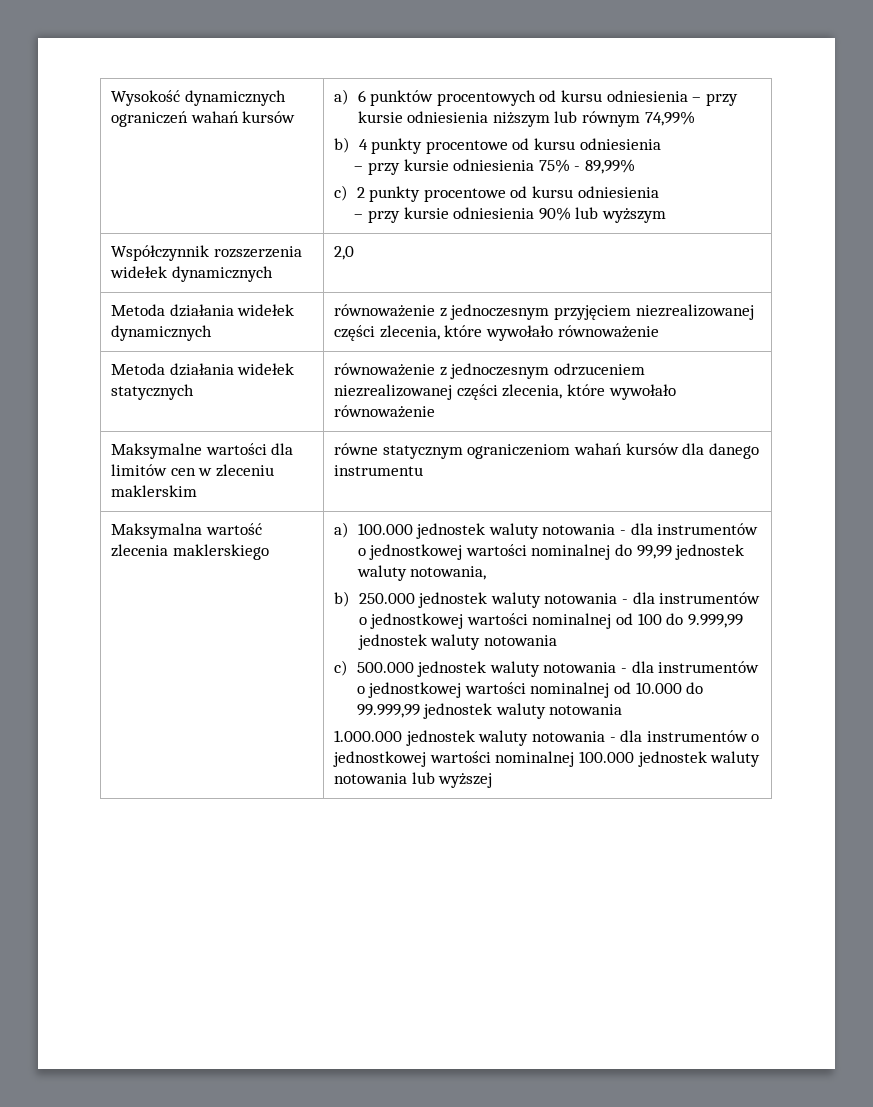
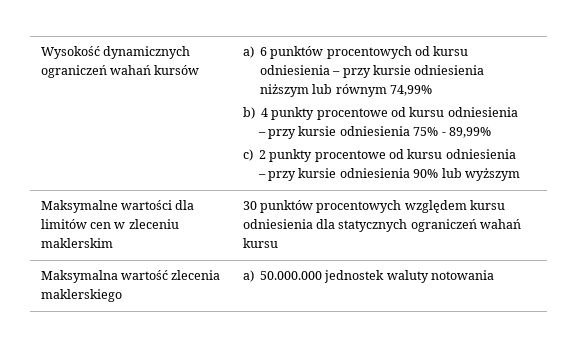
[111,245,302,261] [110,266,273,282] [334,246,355,260] [111,304,295,317] [111,325,213,341] [334,304,754,320] [334,325,659,341] [111,363,295,376] [111,384,195,400] [334,363,645,379] [334,384,676,400] [334,405,436,418] // Współczynnik rozszerzenia widełek dynamicznych | 2,0 // Metoda działania widełek dynamicznych | równoważenie z jednoczesnym przyjęciem niezrealizowanej części zlecenia, które wywołało równoważenie // Metoda działania widełek statycznych | równoważenie z jednoczesnym odrzuceniem niezrealizowanej części zlecenia, które wywołało równoważenie -> (520, 174) none
[334,443,759,459] [334,465,424,476] równe statycznym ograniczeniom wahań kursów dla danego instrumentu -> [242,200,506,213] [242,219,522,232] [242,238,278,248] 30 punktów procentowych względem kursu odniesienia dla statycznych ograniczeń wahań kursu
[357,523,759,539] [357,544,745,560] [356,565,487,581] [334,591,761,608] [358,613,743,629] [357,634,557,650] [334,660,760,677] [356,682,704,698] [356,703,623,719] [334,730,760,746] [333,751,761,767] [334,772,493,788] 100.000 jednostek waluty notowania - dla instrumentów o jednostkowej wartości nominalnej do 99,99 jednostek waluty notowania, // b) 250.000 jednostek waluty notowania - dla instrumentów o jednostkowej wartości nominalnej od 100 do 9.999,99 jednostek waluty notowania // c) 500.000 jednostek waluty notowania - dla instrumentów o jednostkowej wartości nominalnej od 10.000 do 99.999,99 jednostek waluty notowania // 1.000.000 jednostek waluty notowania - dla instrumentów o jednostkowej wartości nominalnej 100.000 jednostek waluty notowania lub wyższej -> [259,270,494,283] 50.000.000 jednostek waluty notowania

